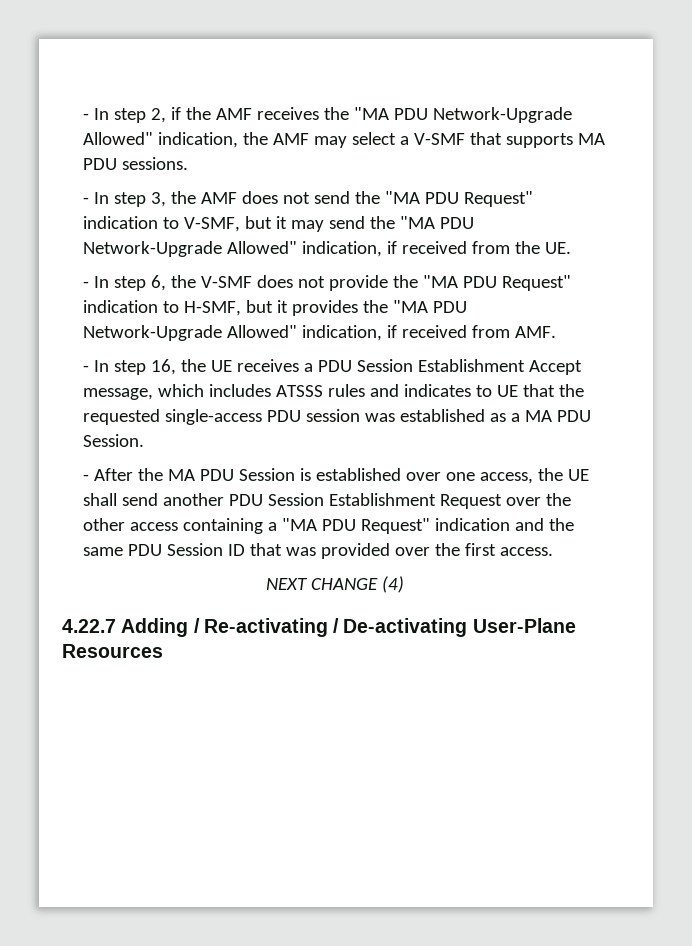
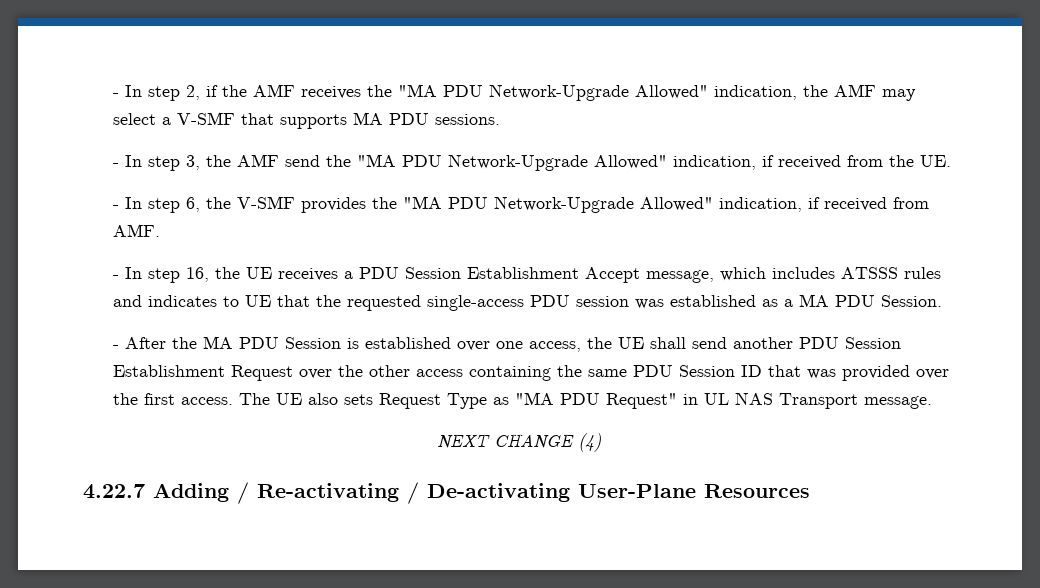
[242,191,534,207] [83,216,325,232] does not send the "MA PDU Request" indication to V-SMF, but it may -> (280, 160) none
[257,275,572,291] [83,300,289,316] does not provide the "MA PDU Request" indication to H-SMF, but it -> (296, 202) none
[268,518,545,534] a "MA PDU Request" indication and -> (552, 373) none
(554, 551) none -> [239,392,933,409] The UE also sets Request Type as "MA PDU Request" in UL NAS Transport message.

